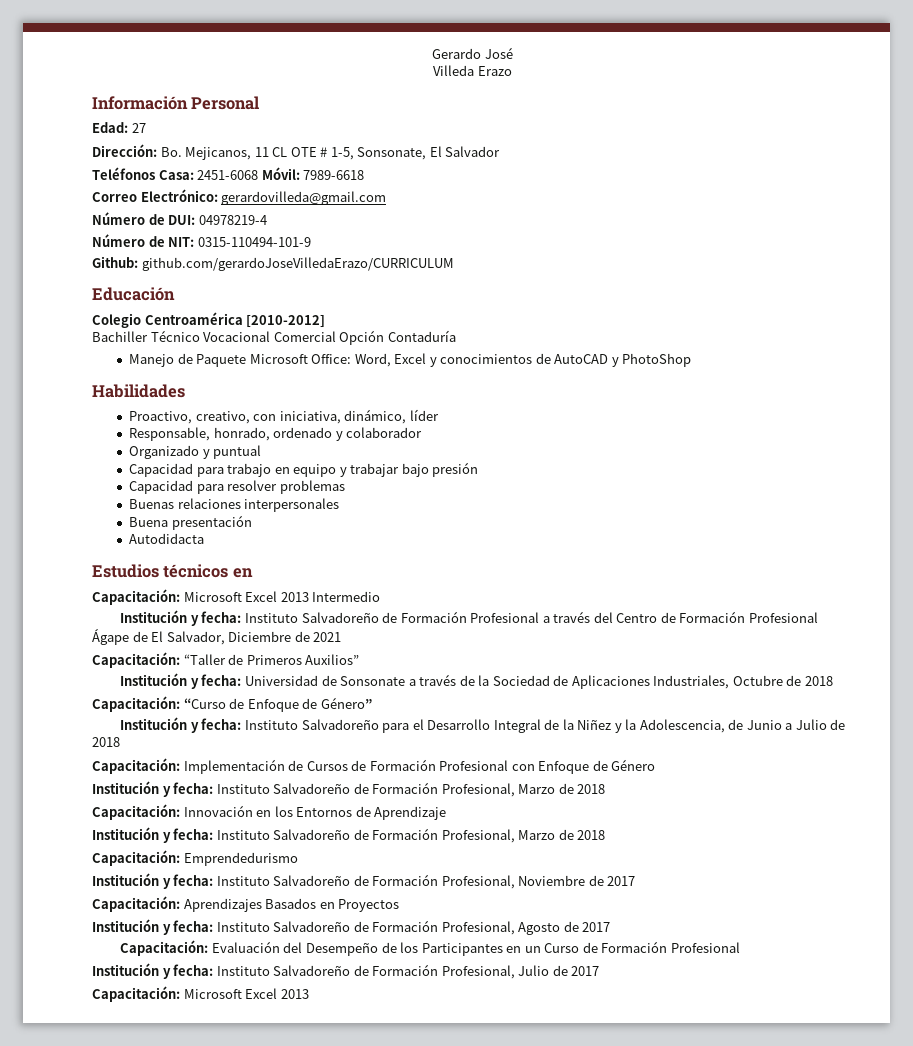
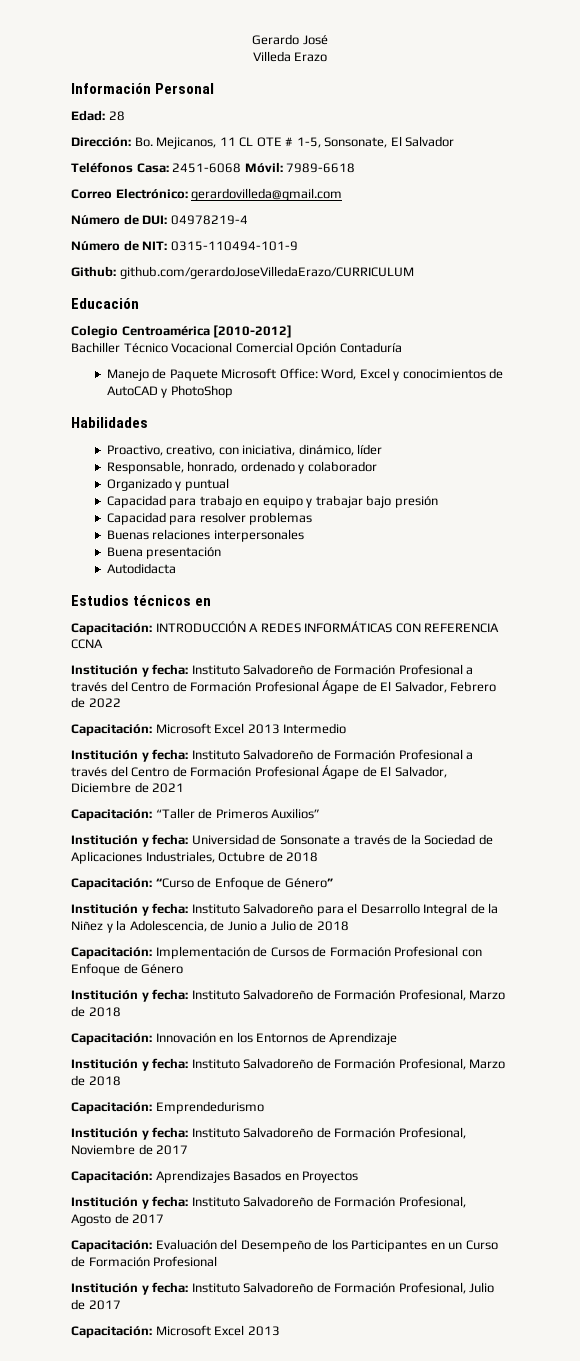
[131,123,146,133] 27 -> [108,111,125,121] 28
(253, 573) none -> [71,621,500,635] [71,639,103,649] [71,664,474,677] [71,680,497,694] [71,697,121,708] // Capacitación: INTRODUCCIÓN A REDES INFORMÁTICAS CON REFERENCIA CCNA // Institución y fecha: Instituto Salvadoreño de Formación Profesional a través del Centro de Formación Profesional Ágape de El Salvador, Febrero de 2022

